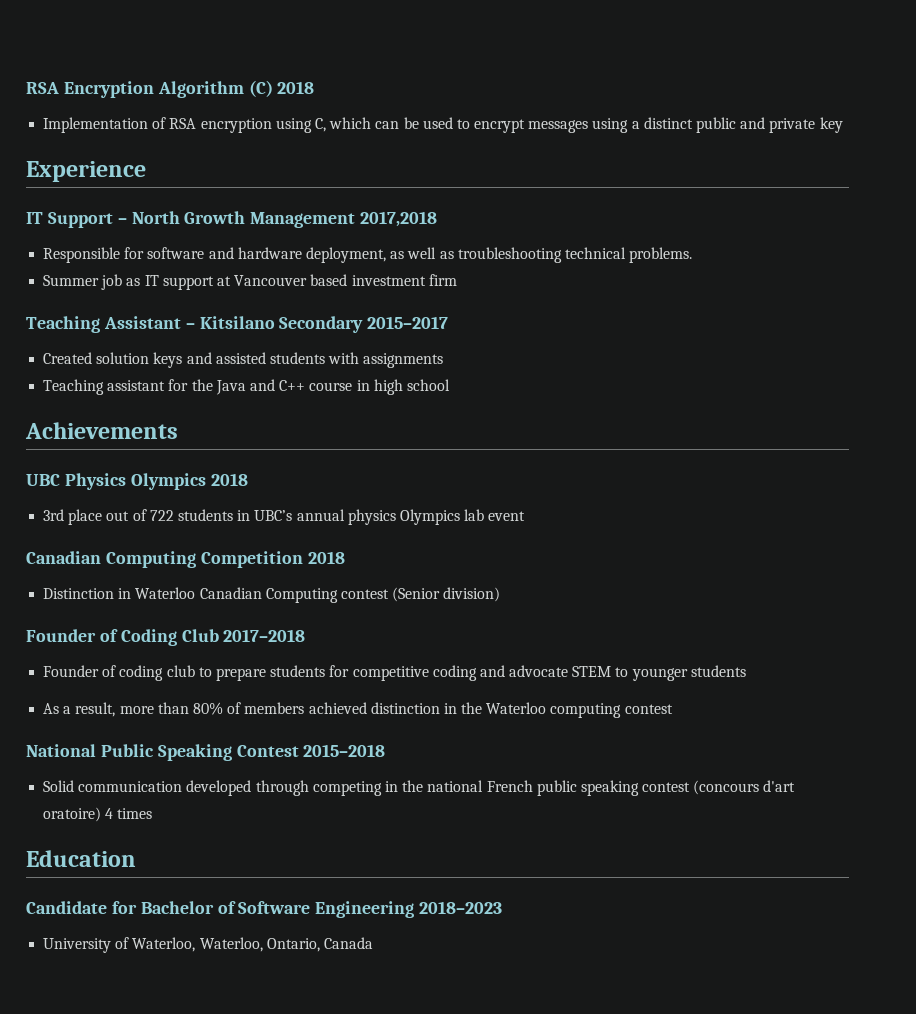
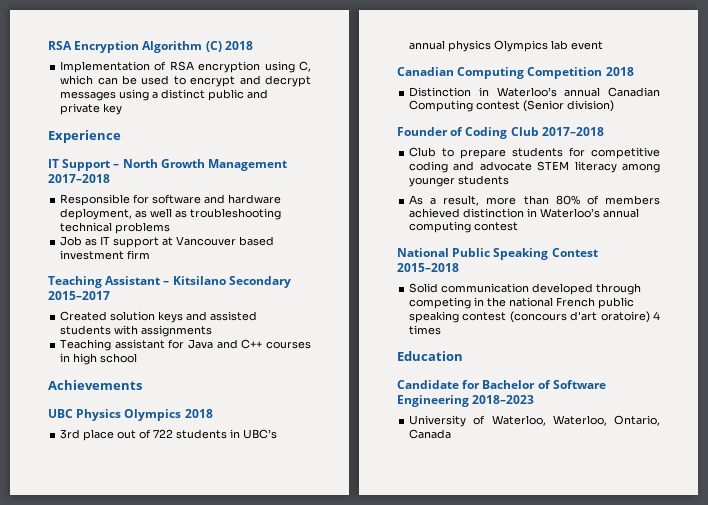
(526, 126) none -> [239,75,311,87] and decrypt
[360,211,438,227] 2017,2018 -> [48,174,110,183] 2017–2018
[629,247,693,263] [43,274,123,290] problems. // Summer job -> [115,222,171,234] [60,236,83,246] problems // Job
[191,379,213,391] the -> (185, 344) none
[309,382,353,391] course -> [266,341,311,349] courses
[135,587,196,599] Waterloo -> [496,87,601,97] Waterloo’s annual
[43,665,195,681] Founder of coding club -> [409,147,437,157] Club
[615,667,629,677] to -> [574,161,660,173] literacy among
[461,702,547,714] the Waterloo -> [540,208,640,218] Waterloo’s annual

